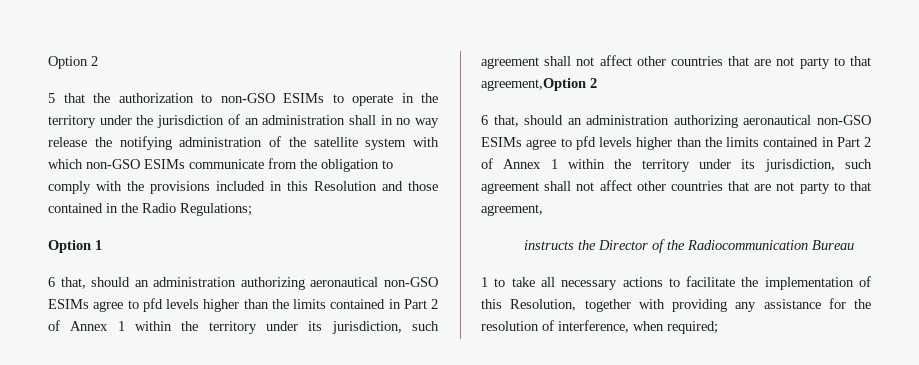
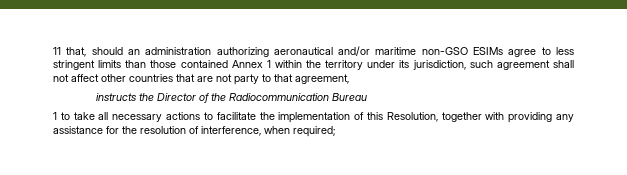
[48,56,98,69] [48,93,438,106] [48,114,439,128] [48,136,439,150] [48,158,393,172] [48,181,438,194] [48,203,252,216] [48,240,102,253] [48,277,438,290] [48,298,438,312] [48,320,439,334] [481,55,871,69] [481,78,597,91] [481,115,871,128] [481,136,871,150] [481,158,493,169] Option 2 // 5 that the authorization to non-GSO ESIMs to operate in the territory under the jurisdiction of an administration shall in no way release the notifying administration of the satellite system with which non-GSO ESIMs communicate from the obligation to comply with the provisions included in this Resolution and those contained in the Radio Regulations; // Option 1 // 6 that, should an administration authorizing aeronautical non-GSO ESIMs agree to pfd levels higher than the limits contained in Part 2 of Annex 1 within the territory under its jurisdiction, such agreement shall not affect other countries that are not party to that agreement,Option 2 // 6 that, should an administration authorizing aeronautical non-GSO ESIMs agree to pfd levels higher than the limits contained in Part 2 of -> [53,46,575,57] [53,60,228,70] 11 that, should an administration authorizing aeronautical and/or maritime non-GSO ESIMs agree to less stringent limits than those contained

